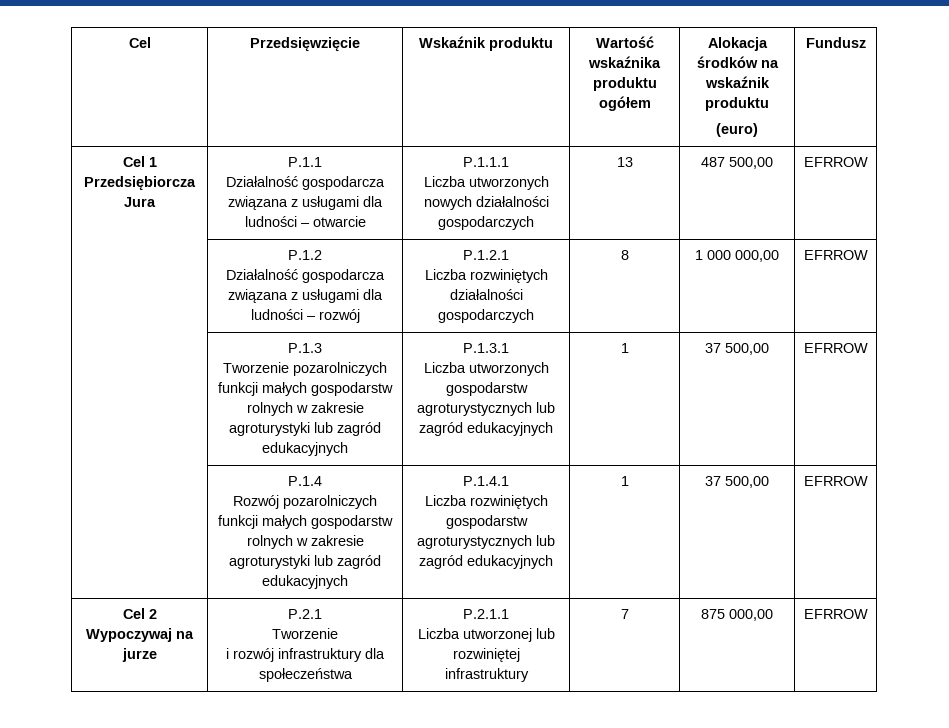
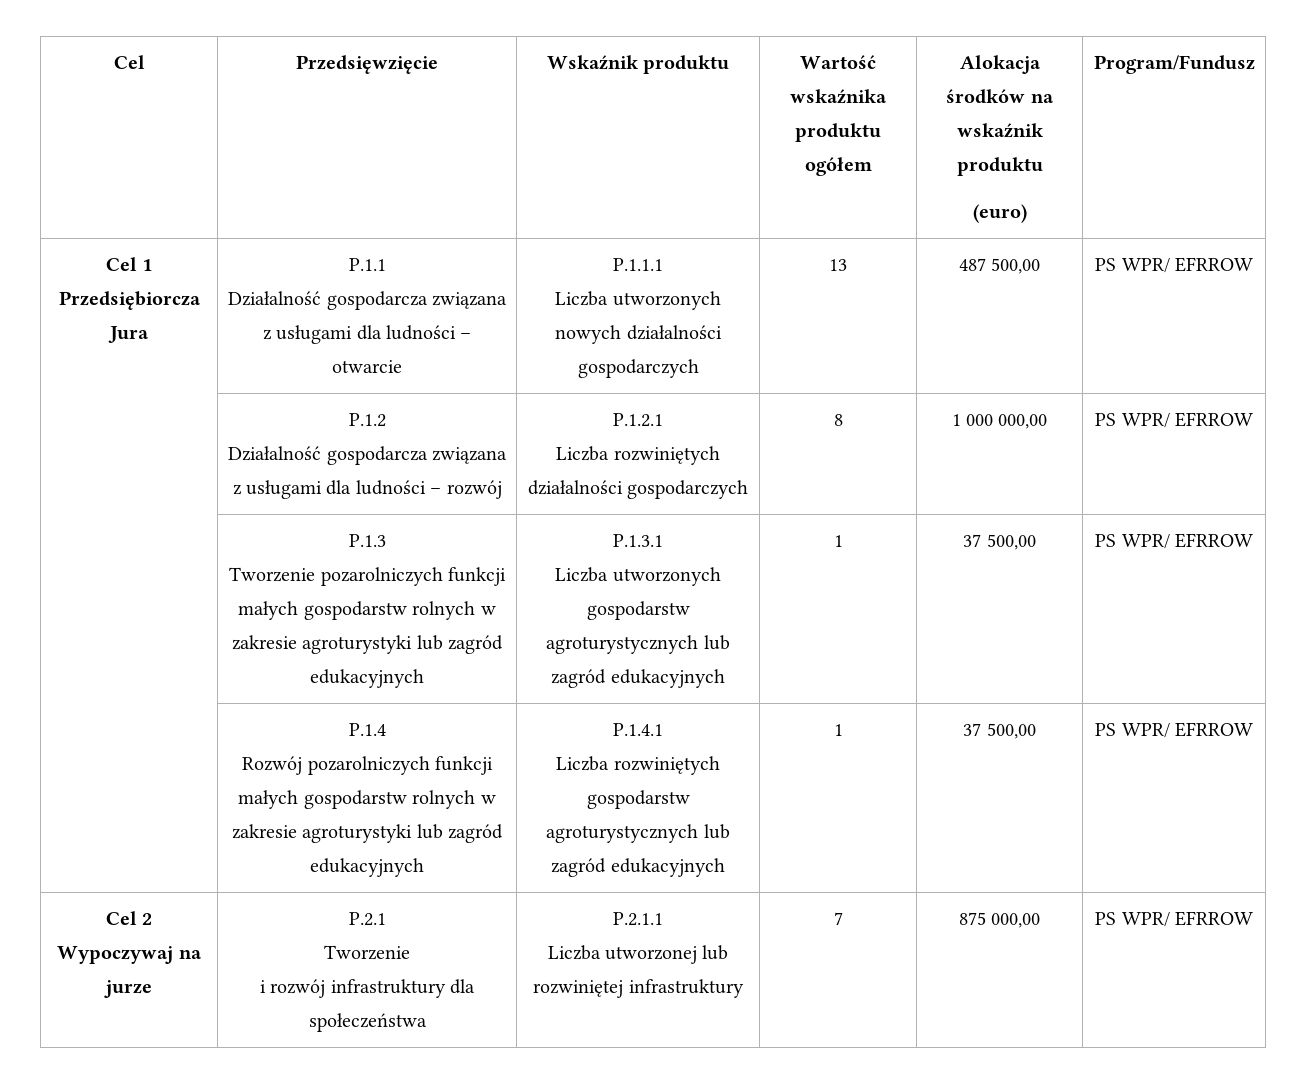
[805,37,866,48] Fundusz -> [1093,55,1255,74] Program/Fundusz
(773, 163) none -> [1095,258,1170,273] PS WPR/
(779, 256) none -> [1095,413,1170,428] PS WPR/
(769, 349) none -> [1095,534,1170,549] PS WPR/
(769, 482) none -> [1095,723,1170,738] PS WPR/
(773, 615) none -> [1095,912,1170,927] PS WPR/

